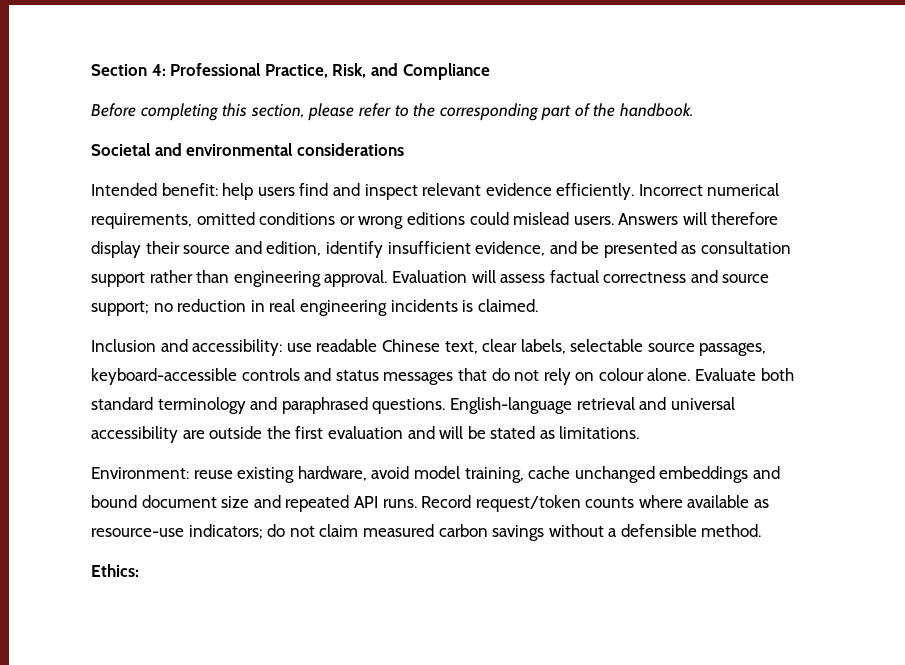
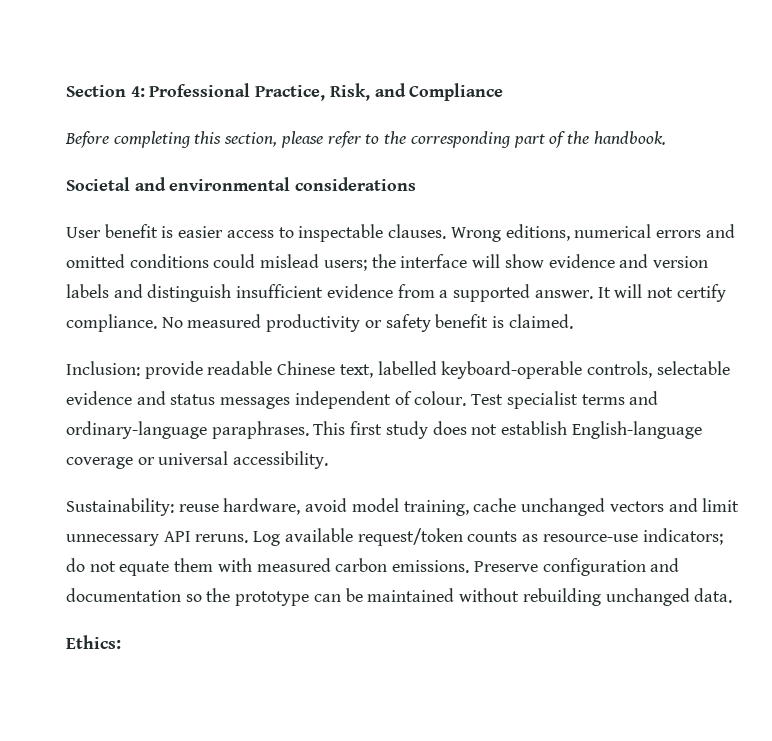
[91,183,780,200] [91,212,779,229] [91,241,792,258] [91,270,770,287] [91,299,538,316] [91,339,767,356] [91,368,794,385] [91,397,735,414] [91,426,640,443] [91,467,295,483] Intended benefit: help users find and inspect relevant evidence efficiently. Incorrect numerical requirements, omitted conditions or wrong editions could mislead users. Answers will therefore display their source and edition, identify insufficient evidence, and be presented as consultation support rather than engineering approval. Evaluation will assess factual correctness and source support; no reduction in real engineering incidents is claimed. // Inclusion and accessibility: use readable Chinese text, clear labels, selectable source passages, keyboard-accessible controls and status messages that do not rely on colour alone. Evaluate both standard terminology and paraphrased questions. English-language retrieval and universal accessibility are outside the first evaluation and will be stated as limitations. // Environment: reuse existing -> [66,224,735,242] [66,254,708,271] [66,284,726,302] [66,314,573,332] [66,361,730,379] [66,391,659,409] [66,421,702,439] [66,451,329,469] [66,498,219,516] User benefit is easier access to inspectable clauses. Wrong editions, numerical errors and omitted conditions could mislead users; the interface will show evidence and version labels and distinguish insufficient evidence from a supported answer. It will not certify compliance. No measured productivity or safety benefit is claimed. // Inclusion: provide readable Chinese text, labelled keyboard-operable controls, selectable evidence and status messages independent of colour. Test specialist terms and ordinary-language paraphrases. This first study does not establish English-language coverage or universal accessibility. // Sustainability: reuse
[659,466,780,483] [91,495,750,512] embeddings and bound document size and repeated API runs. Record request/token counts where available -> [609,498,740,512] [66,528,518,546] vectors and limit unnecessary API reruns. Log available request/token counts
[319,524,762,541] claim measured carbon savings without a defensible method. -> [119,558,680,576] [66,588,733,606] equate them with measured carbon emissions. Preserve configuration and documentation so the prototype can be maintained without rebuilding unchanged data.

